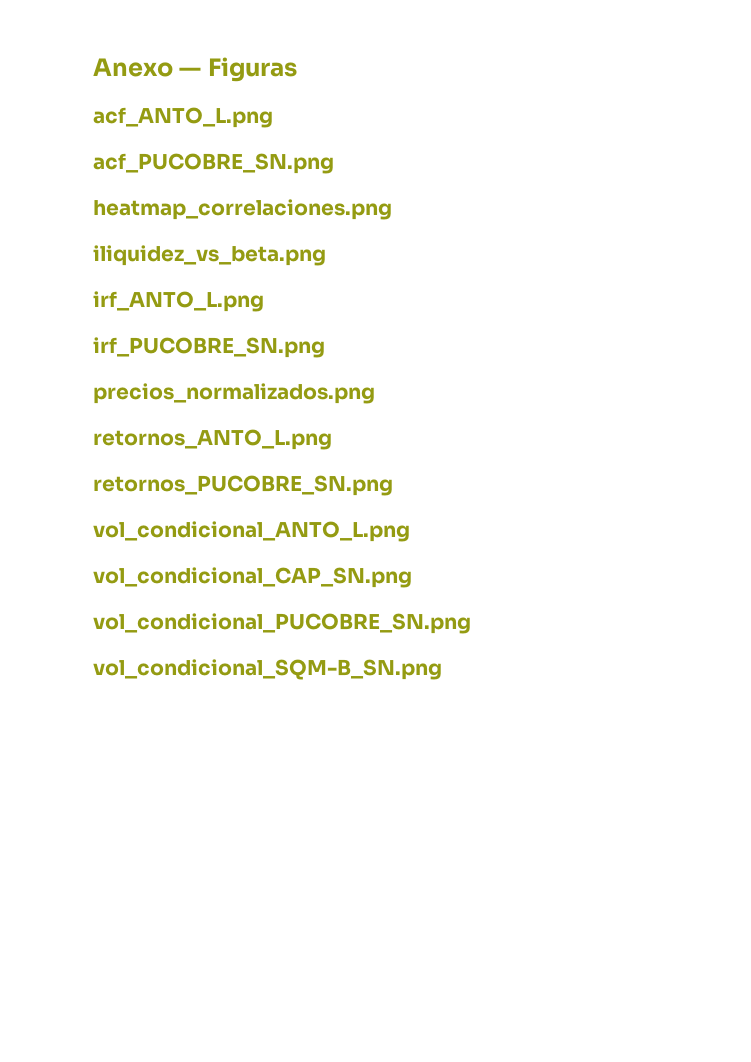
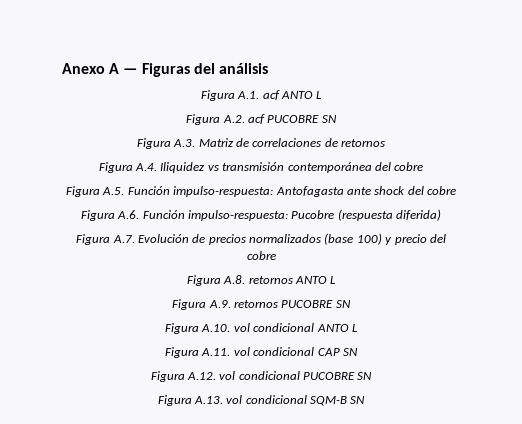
(173, 67) none -> [109,63,120,74] A
[93,107,273,128] [93,153,334,174] [93,199,392,220] [93,245,326,266] [93,291,264,312] [93,337,325,358] [93,383,375,404] [93,429,332,450] [93,475,393,496] [93,521,410,542] [93,567,412,588] [93,613,471,634] [93,659,442,680] // acf_ANTO_L.png // acf_PUCOBRE_SN.png // heatmap_correlaciones.png // iliquidez_vs_beta.png // irf_ANTO_L.png // irf_PUCOBRE_SN.png // precios_normalizados.png // retornos_ANTO_L.png // retornos_PUCOBRE_SN.png // vol_condicional_ANTO_L.png // vol_condicional_CAP_SN.png // vol_condicional_PUCOBRE_SN.png // vol_condicional_SQM-B_SN.png -> [193,63,268,74] [200,90,323,101] [186,114,337,125] [136,138,386,149] [98,162,424,173] [66,186,456,197] [80,209,442,221] [76,233,446,245] [246,251,276,260] [186,275,337,286] [172,299,351,310] [165,323,358,334] [165,347,358,358] [150,371,373,382] [157,395,366,406] del análisis // Figura A.1. acf ANTO L // Figura A.2. acf PUCOBRE SN // Figura A.3. Matriz de correlaciones de retornos // Figura A.4. Iliquidez vs transmisión contemporánea del cobre // Figura A.5. Función impulso-respuesta: Antofagasta ante shock del cobre // Figura A.6. Función impulso-respuesta: Pucobre (respuesta diferida) // Figura A.7. Evolución de precios normalizados (base 100) y precio del cobre // Figura A.8. retornos ANTO L // Figura A.9. retornos PUCOBRE SN // Figura A.10. vol condicional ANTO L // Figura A.11. vol condicional CAP SN // Figura A.12. vol condicional PUCOBRE SN // Figura A.13. vol condicional SQM-B SN

